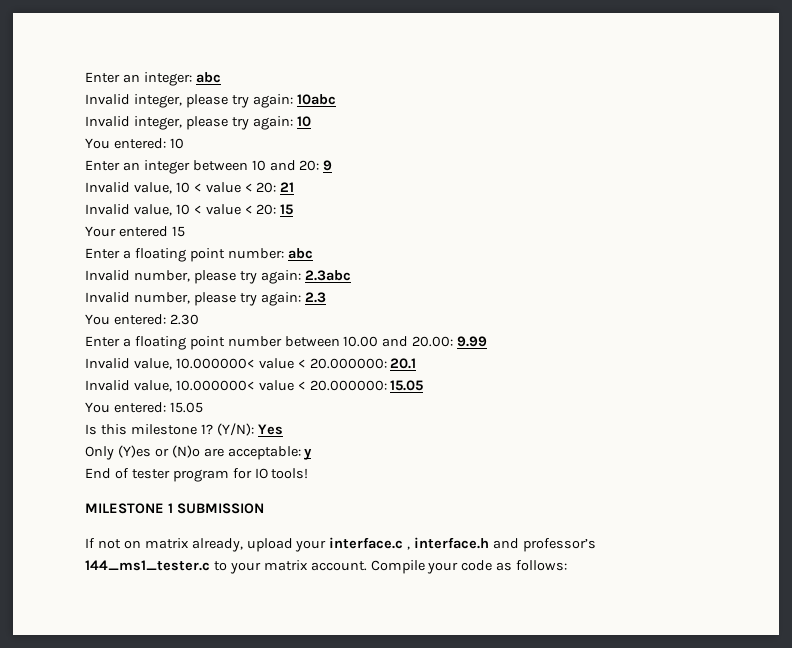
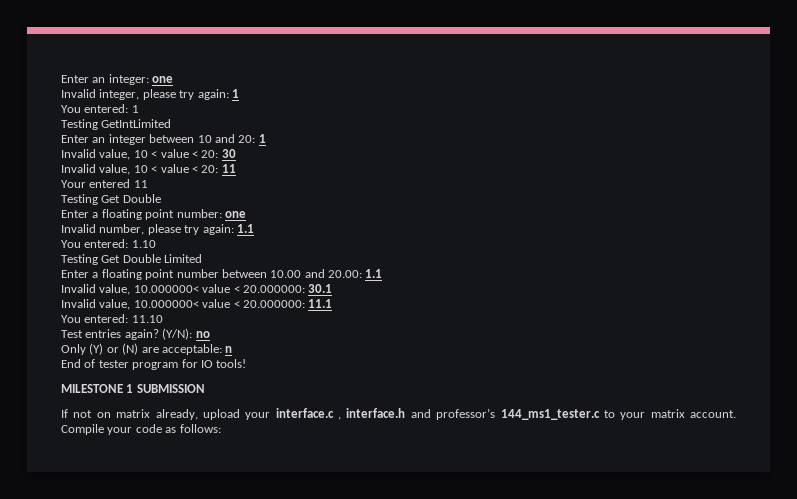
[195,72,221,83] [85,94,336,108] [85,116,311,130] [85,138,184,149] abc // Invalid integer, please try again: 10abc // Invalid integer, please try again: 10 // You entered: 10 -> [152,76,174,83] [61,89,239,100] [61,104,139,113] [61,119,172,130] one // Invalid integer, please try again: 1 // You entered: 1 // Testing GetIntLimited
[323,160,333,171] [85,182,295,194] [85,204,294,216] 9 // Invalid value, 10 < value < 20: 21 // Invalid value, 10 < value < 20: 15 -> [258,134,266,143] [61,149,236,160] [61,164,236,175] 1 // Invalid value, 10 < value < 20: 30 // Invalid value, 10 < value < 20: 11
[171,226,185,237] 15 -> [133,180,148,188] [61,194,161,205] 11 // Testing Get Double
[287,248,313,259] [85,270,351,284] [85,292,326,306] [85,314,199,325] abc // Invalid number, please try again: 2.3abc // Invalid number, please try again: 2.3 // You entered: 2.30 -> [224,211,246,218] [61,224,254,235] [61,239,156,248] [61,254,203,265] one // Invalid number, please try again: 1.1 // You entered: 1.10 // Testing Get Double Limited
[457,336,488,347] [85,358,417,370] [85,380,424,392] [85,402,203,413] [85,423,283,436] [85,445,200,460] 9.99 // Invalid value, 10.000000< value < 20.000000: 20.1 // Invalid value, 10.000000< value < 20.000000: 15.05 // You entered: 15.05 // Is this milestone 1? (Y/N): Yes // Only (Y)es or (N)o -> [365,269,383,278] [61,284,333,295] [61,299,333,310] [61,314,163,323] [61,328,210,340] [61,343,139,355] 1.1 // Invalid value, 10.000000< value < 20.000000: 30.1 // Invalid value, 10.000000< value < 20.000000: 11.1 // You entered: 11.10 // Test entries again? (Y/N): no // Only (Y) or (N)
[304,448,313,460] y -> [225,346,233,353] n

